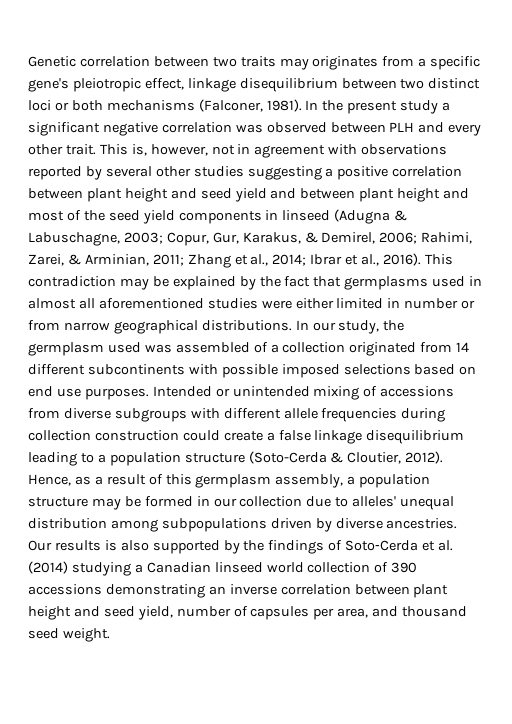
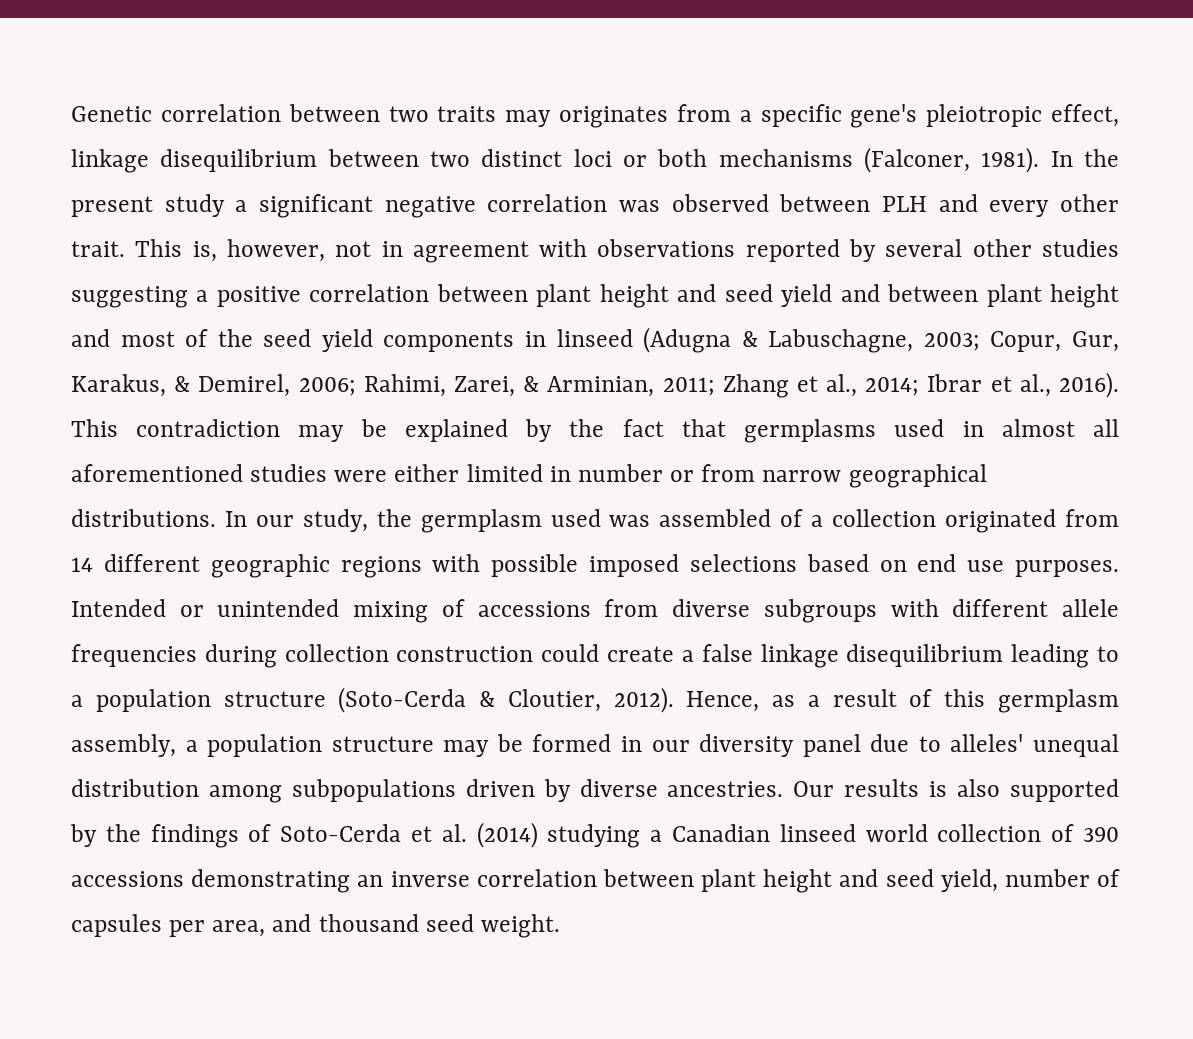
[87,364,185,375] subcontinents -> [210,554,422,578] geographic regions
[239,496,303,507] collection -> [699,734,861,757] diversity panel

